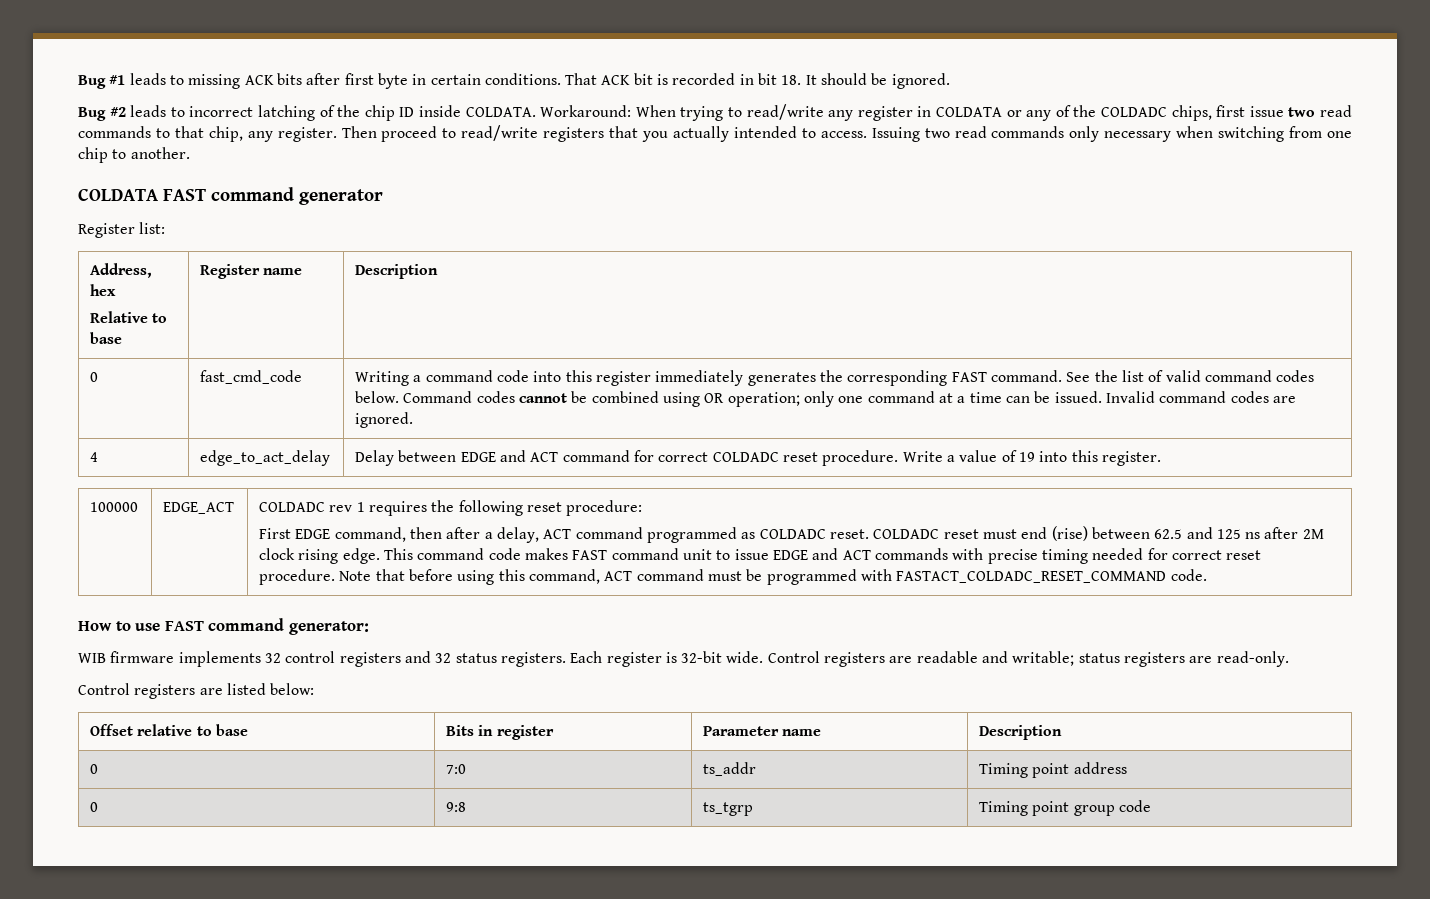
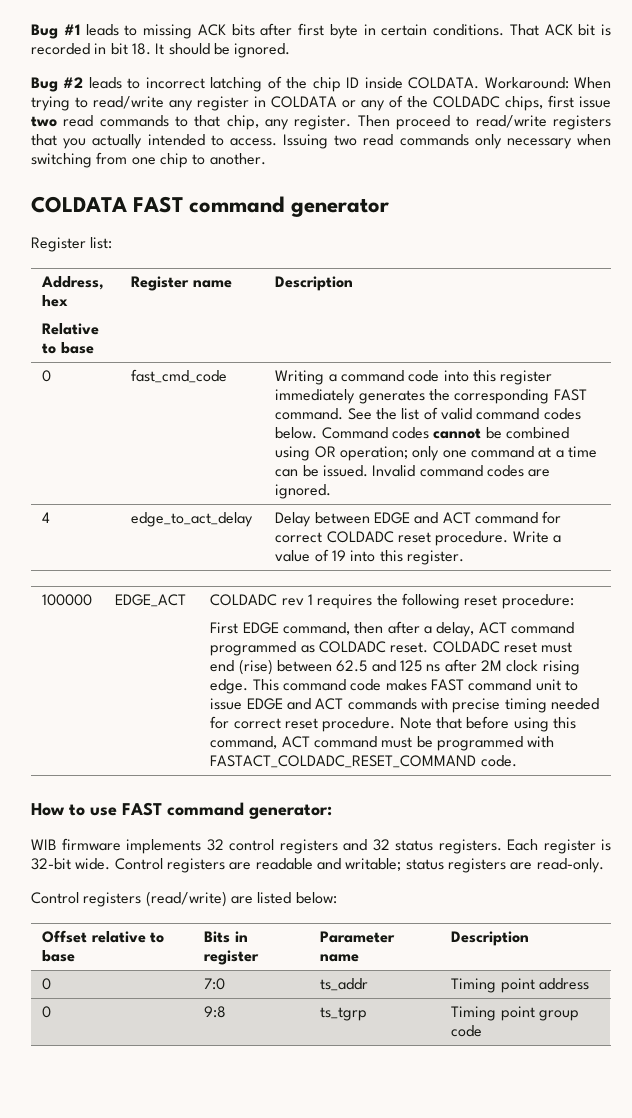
(196, 691) none -> [145,891,227,907] (read/write)

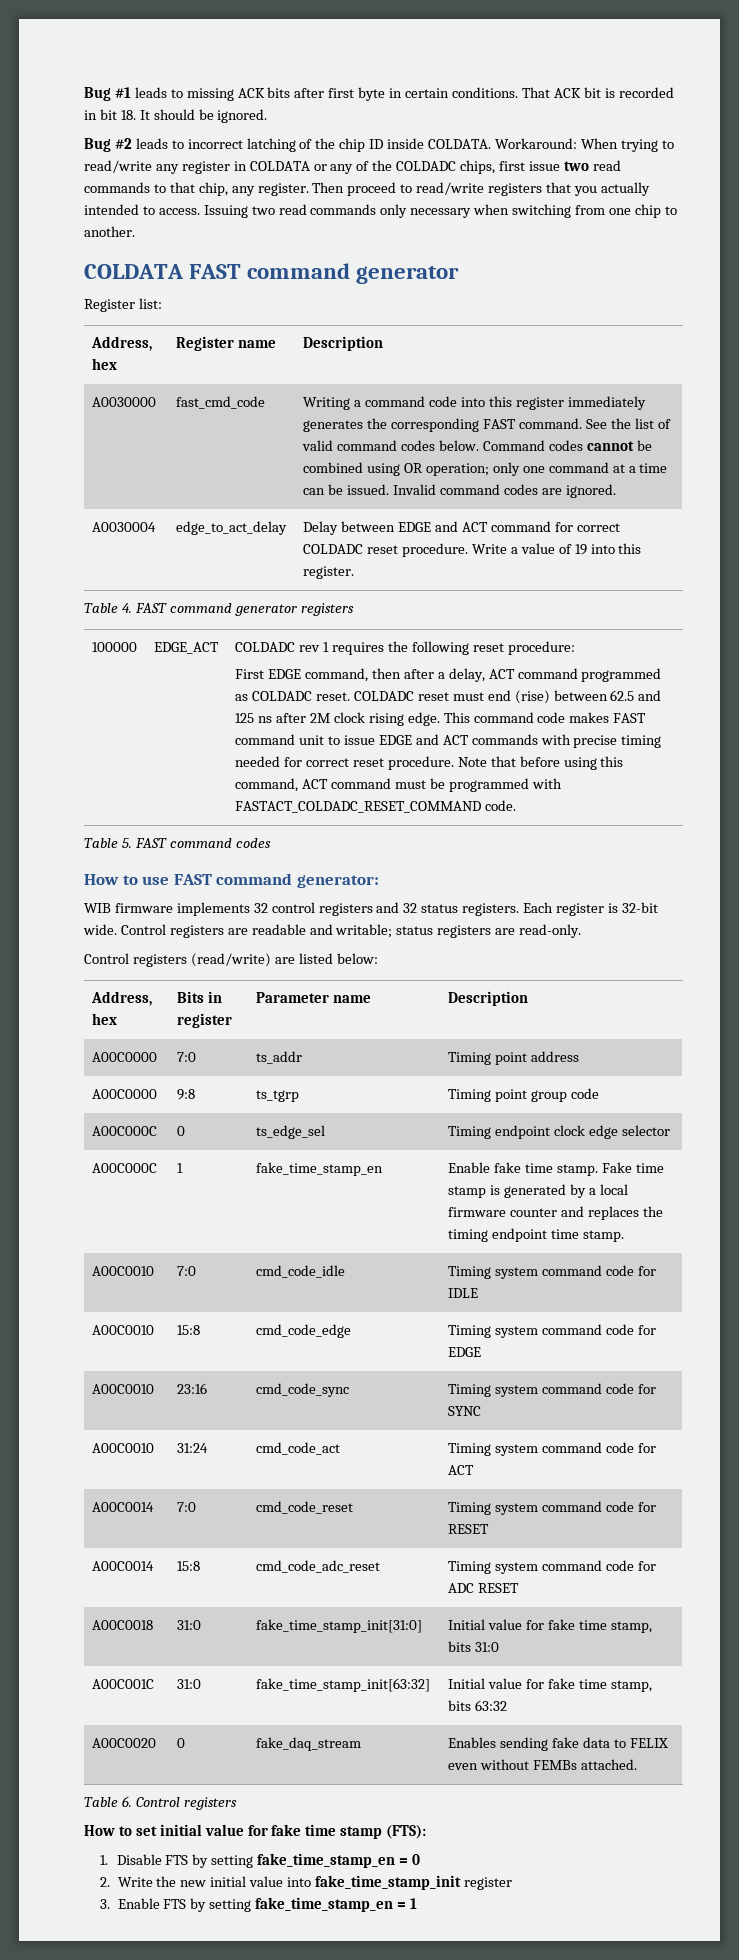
[42,323,100,335] [42,342,94,354] // Relative to base -> (118, 364) none
[42,370,52,382] 0 -> [92,397,157,407] A0030000
[42,512,51,523] 4 -> [92,522,157,532] A0030004
(464, 557) none -> [84,603,354,616] // Table 4. FAST command generator registers
(517, 761) none -> [84,838,271,848] // Table 5. FAST command codes
[42,930,164,943] [42,950,76,962] Offset relative to base -> [91,991,153,1006] [92,1013,118,1025] Address, hex
[42,978,52,990] 0 -> [92,1052,158,1062] A00C0000
[42,1006,52,1018] 0 -> [92,1089,158,1099] A00C0000
(483, 1031) none -> [92,1126,158,1136] [177,1126,186,1136] [256,1125,326,1139] [448,1125,670,1139] [92,1163,158,1173] [177,1163,184,1173] [256,1162,384,1176] [448,1162,664,1176] [448,1184,628,1198] [448,1206,663,1220] [448,1228,624,1242] [92,1266,155,1276] [177,1266,197,1276] [256,1265,346,1278] [448,1265,656,1279] [448,1288,479,1298] [92,1325,155,1335] [177,1325,201,1335] [256,1324,352,1338] [448,1324,656,1338] [448,1347,482,1357] [92,1384,155,1394] [177,1383,208,1394] [256,1383,350,1397] [448,1383,656,1397] [448,1406,482,1416] [92,1443,155,1453] [177,1443,209,1453] [256,1442,341,1455] [448,1442,656,1456] [448,1465,475,1475] [92,1502,155,1512] [177,1502,197,1512] [256,1501,354,1514] [448,1501,656,1515] [448,1524,490,1534] [92,1561,155,1571] [177,1561,201,1571] [256,1560,381,1573] [448,1560,656,1574] [448,1583,520,1593] [92,1620,154,1630] [177,1620,202,1630] [256,1619,423,1633] [448,1619,652,1633] [448,1641,500,1652] [92,1679,155,1689] [177,1679,202,1689] [256,1678,431,1692] [448,1678,652,1692] [448,1700,508,1711] [92,1738,157,1748] [177,1738,186,1748] [256,1737,362,1751] [448,1737,668,1751] [448,1759,637,1770] [84,1796,237,1810] [84,1824,427,1839] [100,1853,421,1868] [100,1875,512,1890] [100,1897,417,1912] // A00C000C | 0 | ts_edge_sel | Timing endpoint clock edge selector // A00C000C | 1 | fake_time_stamp_en | Enable fake time stamp. Fake time stamp is generated by a local firmware counter and replaces the timing endpoint time stamp. // A00C0010 | 7:0 | cmd_code_idle | Timing system command code for IDLE // A00C0010 | 15:8 | cmd_code_edge | Timing system command code for EDGE // A00C0010 | 23:16 | cmd_code_sync | Timing system command code for SYNC // A00C0010 | 31:24 | cmd_code_act | Timing system command code for ACT // A00C0014 | 7:0 | cmd_code_reset | Timing system command code for RESET // A00C0014 | 15:8 | cmd_code_adc_reset | Timing system command code for ADC RESET // A00C0018 | 31:0 | fake_time_stamp_init[31:0] | Initial value for fake time stamp, bits 31:0 // A00C001C | 31:0 | fake_time_stamp_init[63:32] | Initial value for fake time stamp, bits 63:32 // A00C0020 | 0 | fake_daq_stream | Enables sending fake data to FELIX even without FEMBs attached. // Table 6. Control registers // How to set initial value for fake time stamp (FTS): // 1. Disable FTS by setting fake_time_stamp_en = 0 // 2. Write the new initial value into fake_time_stamp_init register // 3. Enable FTS by setting fake_time_stamp_en = 1

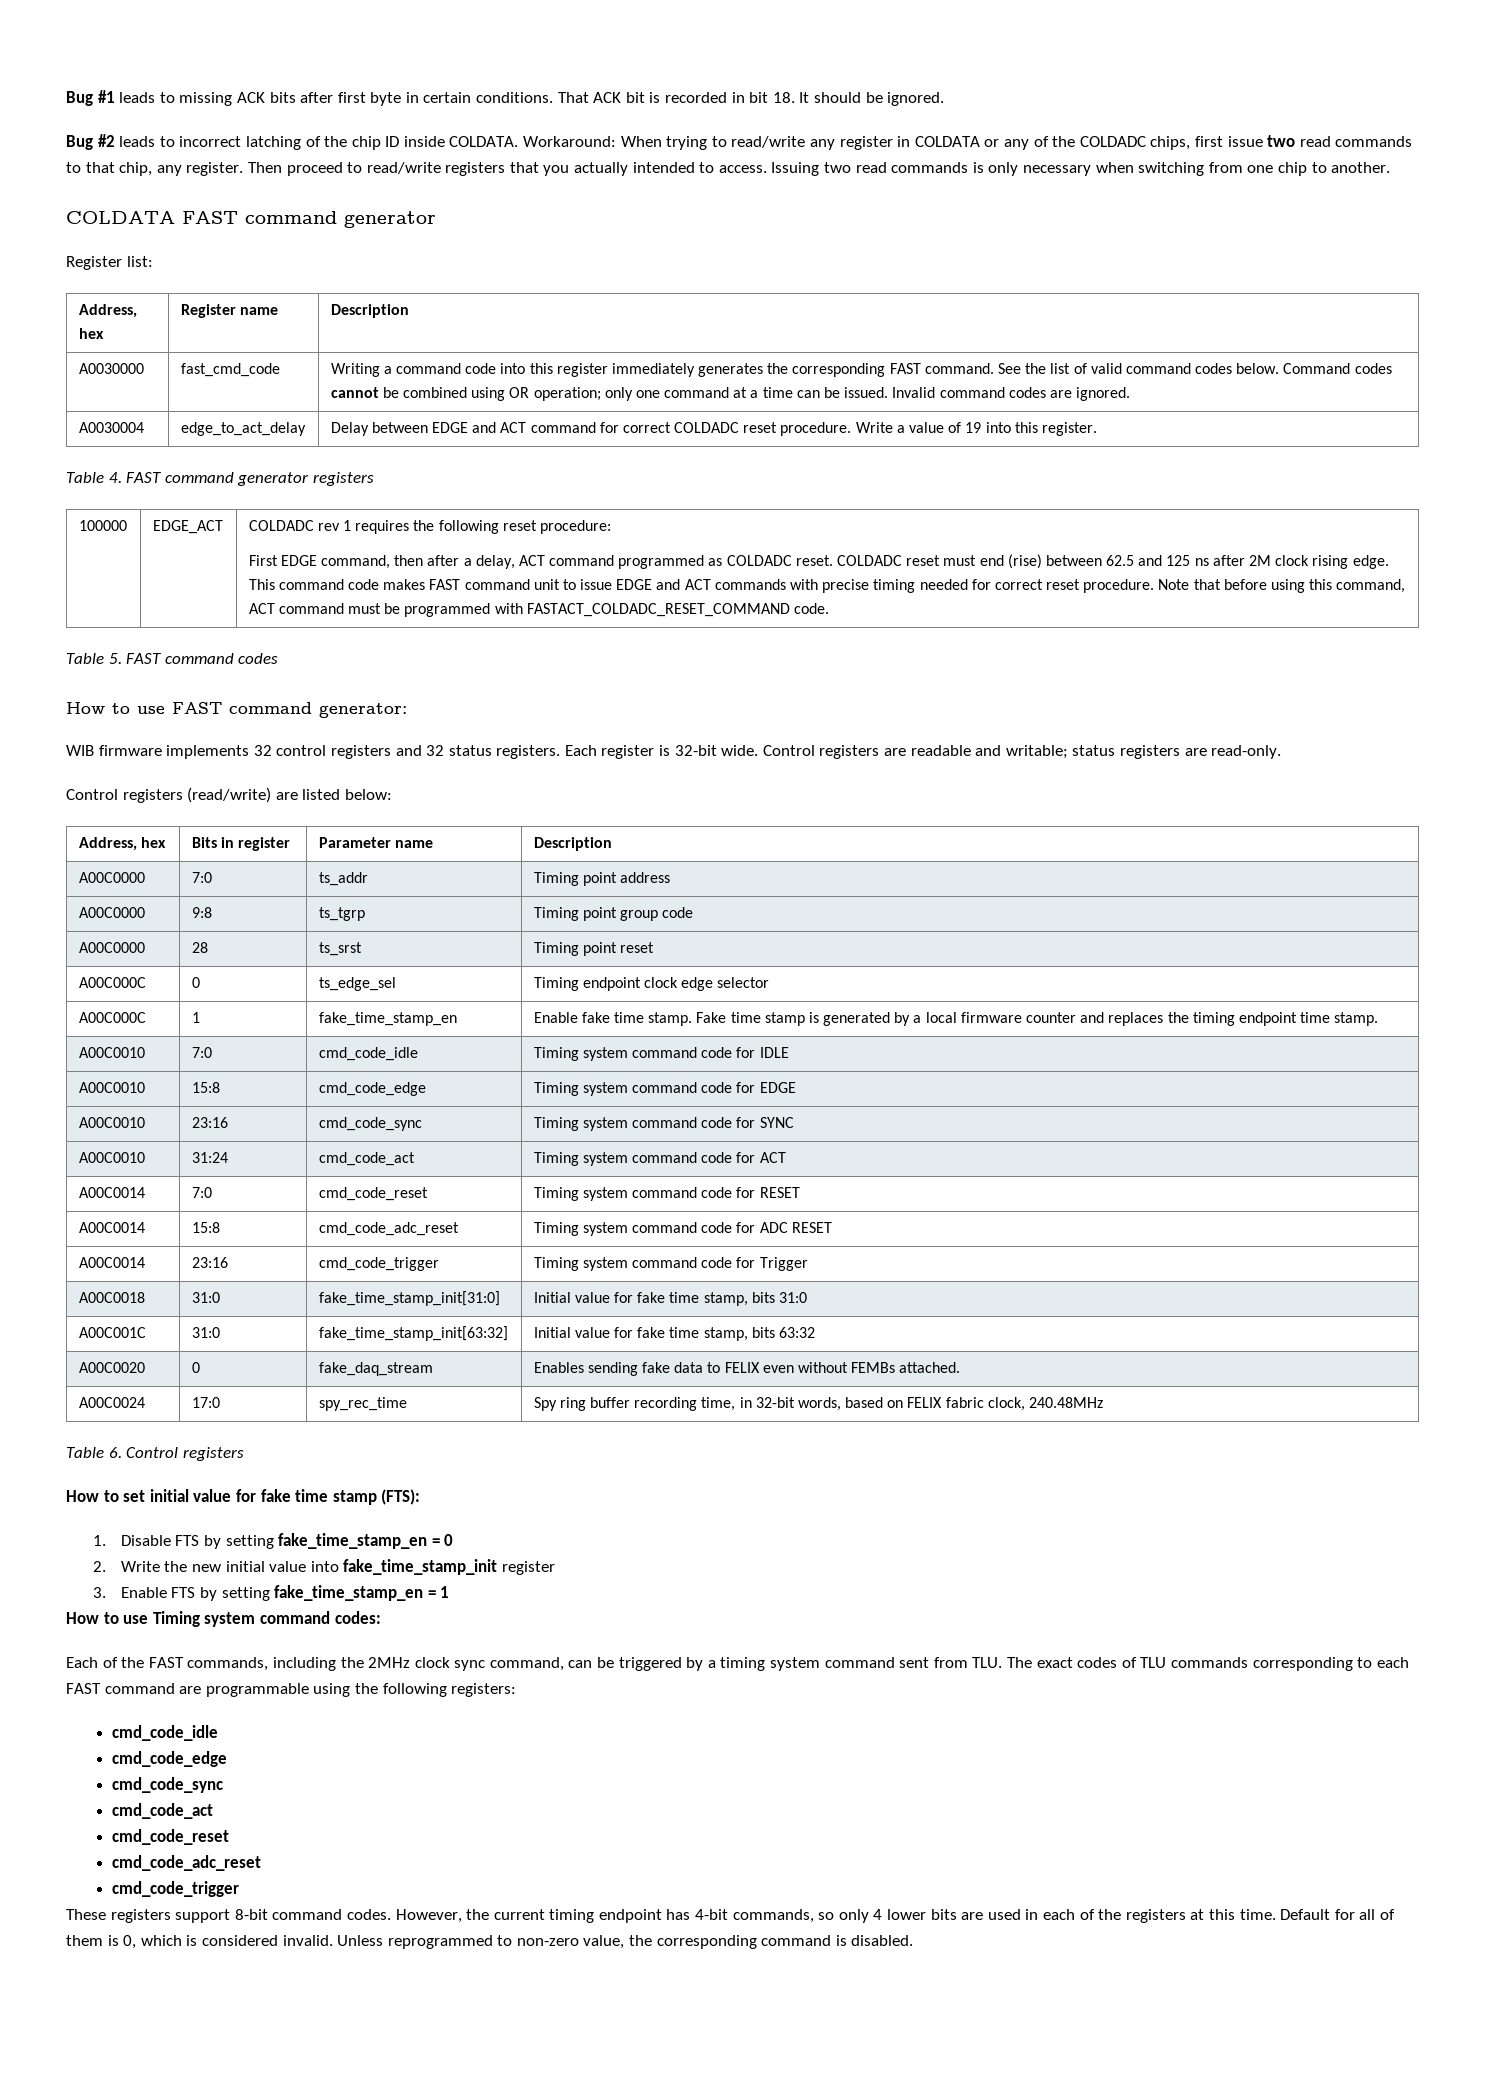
(377, 209) none -> [972,162,984,173] is
(599, 1093) none -> [78,942,145,953] [191,942,208,953] [318,942,362,956] [533,942,654,956] // A00C0000 | 28 | ts_srst | Timing point reset
(520, 1588) none -> [78,1257,145,1268] [191,1257,228,1268] [318,1257,439,1271] [533,1257,808,1271] // A00C0014 | 23:16 | cmd_code_trigger | Timing system command code for Trigger
(637, 1764) none -> [78,1397,145,1408] [191,1397,220,1408] [318,1397,407,1411] [533,1397,1103,1411] // A00C0024 | 17:0 | spy_rec_time | Spy ring buffer recording time, in 32-bit words, based on FELIX fabric clock, 240.48MHz
(417, 1903) none -> [66,1611,381,1627] [66,1657,1409,1671] [66,1683,517,1697] [112,1725,219,1741] [112,1751,228,1767] [112,1777,224,1793] [112,1803,214,1819] [112,1829,230,1845] [112,1855,262,1871] [112,1881,240,1897] [66,1909,1395,1923] [66,1935,914,1949] // How to use Timing system command codes: // Each of the FAST commands, including the 2MHz clock sync command, can be triggered by a timing system command sent from TLU. The exact codes of TLU commands corresponding to each FAST command are programmable using the following registers: // cmd_code_idle // cmd_code_edge // cmd_code_sync // cmd_code_act // cmd_code_reset // cmd_code_adc_reset // cmd_code_trigger // These registers support 8-bit command codes. However, the current timing endpoint has 4-bit commands, so only 4 lower bits are used in each of the registers at this time. Default for all of them is 0, which is considered invalid. Unless reprogrammed to non-zero value, the corresponding command is disabled.

